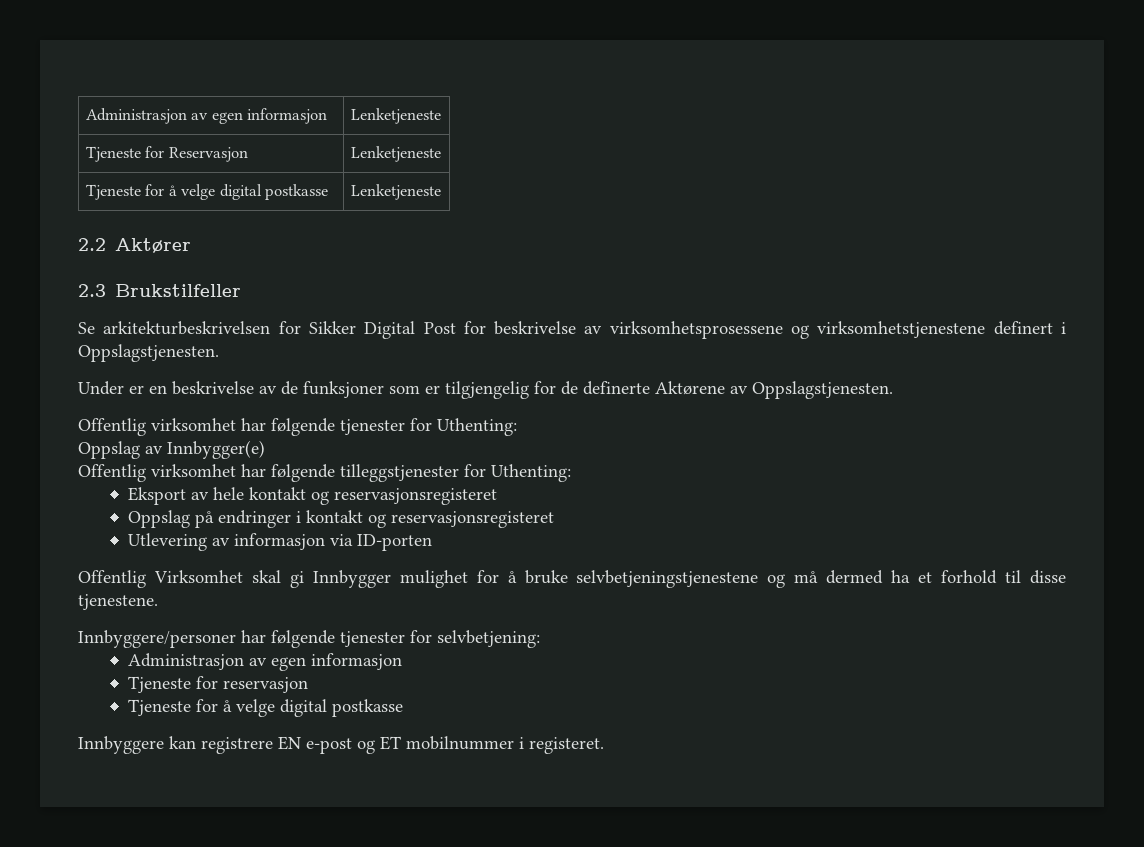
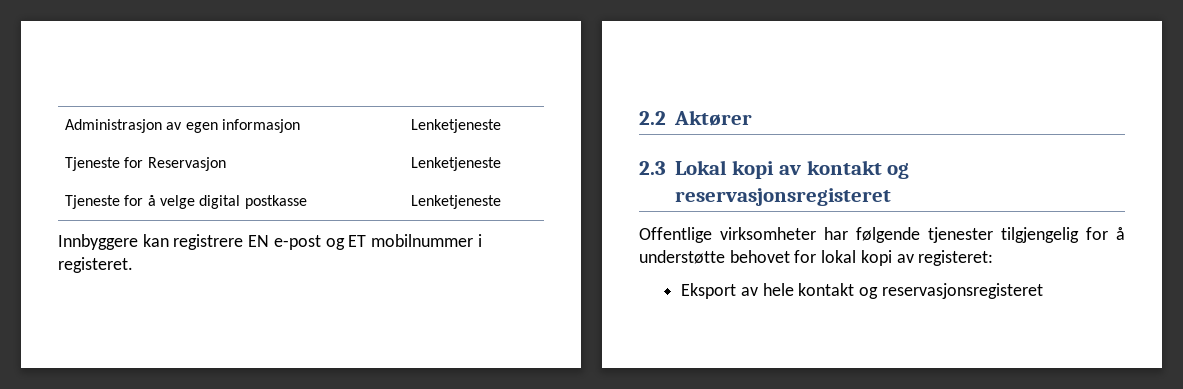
[78,238,192,253] [78,284,242,297] [78,321,1066,339] [78,344,219,362] [78,381,893,399] [78,418,517,436] [78,440,265,459] [78,464,571,482] [127,487,497,505] [127,510,554,528] [127,533,432,551] [78,570,1067,588] [78,594,158,610] [78,630,540,648] [127,653,402,671] [127,676,308,693] [127,699,403,717] // 2.2 Aktører // 2.3 Brukstilfeller // Se arkitekturbeskrivelsen for Sikker Digital Post for beskrivelse av virksomhetsprosessene og virksomhetstjenestene definert i Oppslagstjenesten. // Under er en beskrivelse av de funksjoner som er tilgjengelig for de definerte Aktørene av Oppslagstjenesten. // Offentlig virksomhet har følgende tjenester for Uthenting: // Oppslag av Innbygger(e) // Offentlig virksomhet har følgende tilleggstjenester for Uthenting: // Eksport av hele kontakt og reservasjonsregisteret // Oppslag på endringer i kontakt og reservasjonsregisteret // Utlevering av informasjon via ID-porten // Offentlig Virksomhet skal gi Innbygger mulighet for å bruke selvbetjeningstjenestene og må dermed ha et forhold til disse tjenestene. // Innbyggere/personer har følgende tjenester for selvbetjening: // Administrasjon av egen informasjon // Tjeneste for reservasjon // Tjeneste for å velge digital postkasse -> (502, 202) none
(604, 745) none -> [639,110,752,126] [639,160,910,179] [674,188,891,206] [639,227,1125,243] [639,250,994,266] [681,283,1043,299] // 2.2 Aktører // 2.3 Lokal kopi av kontakt og reservasjonsregisteret // Offentlige virksomheter har følgende tjenester tilgjengelig for å understøtte behovet for lokal kopi av registeret: // Eksport av hele kontakt og reservasjonsregisteret

